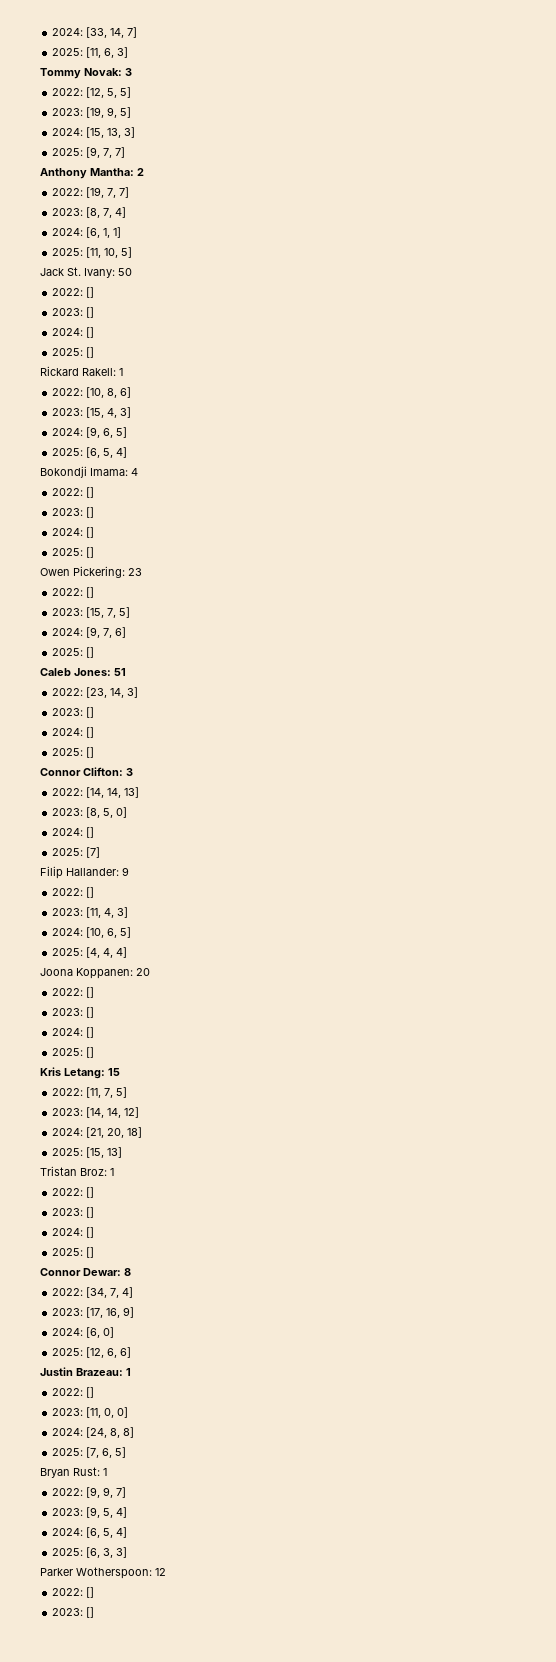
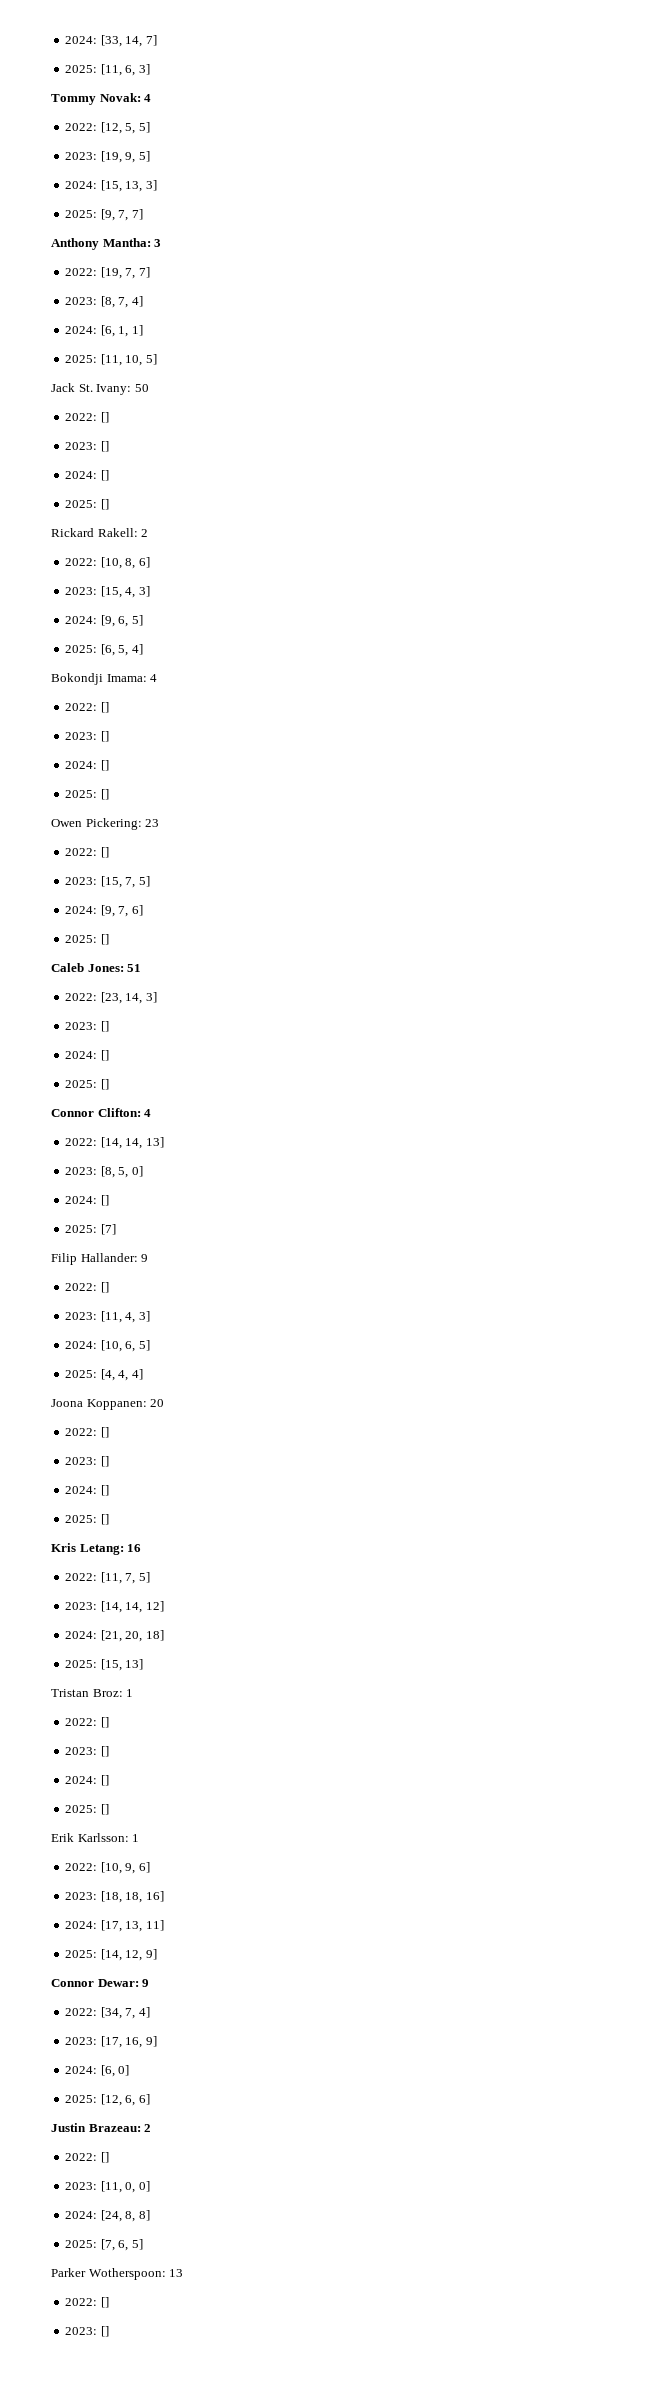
[125,68,132,76] 3 -> [144,94,152,102] 4
[137,168,144,176] 2 -> [154,239,162,247] 3
[119,368,123,376] 1 -> [141,529,149,537] 2
[126,768,133,776] 3 -> [144,1109,152,1117] 4
[108,1068,120,1076] 15 -> [127,1544,142,1552] 16
(95, 1252) none -> [51,1833,140,1842] [65,1862,150,1874] [65,1891,164,1903] [65,1920,164,1932] [65,1949,157,1961] // Erik Karlsson: 1 // 2022: [10, 9, 6] // 2023: [18, 18, 16] // 2024: [17, 13, 11] // 2025: [14, 12, 9]
[124,1268,131,1276] 8 -> [142,1979,150,1987] 9
[126,1368,131,1376] 1 -> [144,2124,152,2132] 2
[40,1467,107,1478] [52,1487,127,1498] [52,1507,128,1518] [52,1527,128,1538] [52,1547,128,1558] // Bryan Rust: 1 // 2022: [9, 9, 7] // 2023: [9, 5, 4] // 2024: [6, 5, 4] // 2025: [6, 3, 3] -> (143, 2244) none
[155,1568,166,1576] 12 -> [169,2269,184,2277] 13

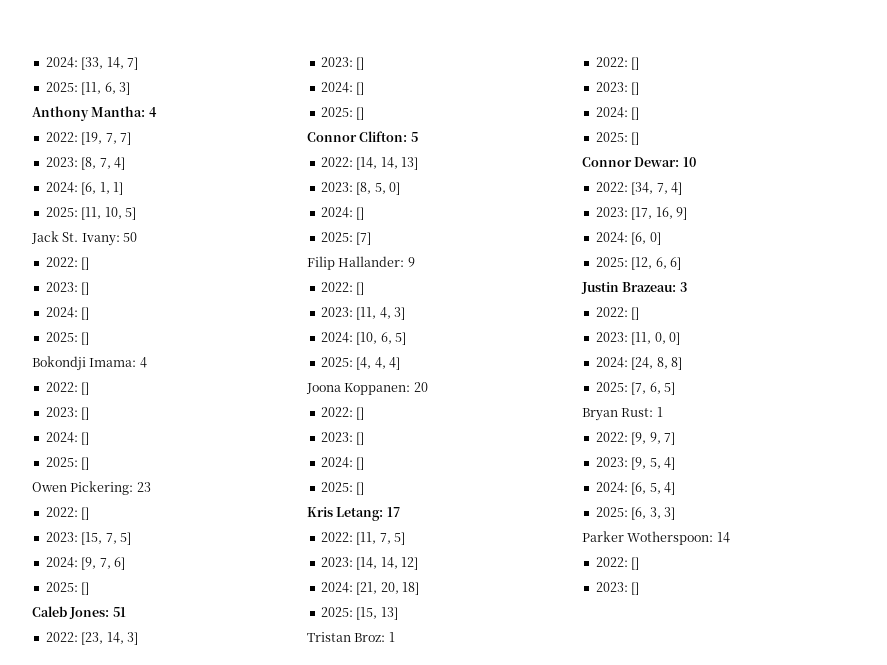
[51,93,152,105] [65,122,150,134] [65,151,150,163] [65,180,157,192] [65,209,143,221] // Tommy Novak: 4 // 2022: [12, 5, 5] // 2023: [19, 9, 5] // 2024: [15, 13, 3] // 2025: [9, 7, 7] -> (130, 88) none
[154,239,162,247] 3 -> [148,107,157,117] 4
[51,528,149,537] [65,557,150,569] [65,586,150,598] [65,615,143,627] [65,644,143,656] // Rickard Rakell: 2 // 2022: [10, 8, 6] // 2023: [15, 4, 3] // 2024: [9, 6, 5] // 2025: [6, 5, 4] -> (90, 338) none
[144,1109,152,1117] 4 -> [410,132,418,142] 5
[127,1544,142,1552] 16 -> [386,507,400,517] 17
[51,1833,140,1842] [65,1862,150,1874] [65,1891,164,1903] [65,1920,164,1932] [65,1949,157,1961] // Erik Karlsson: 1 // 2022: [10, 9, 6] // 2023: [18, 18, 16] // 2024: [17, 13, 11] // 2025: [14, 12, 9] -> (640, 138) none
[142,1979,150,1987] 9 -> [682,157,696,167] 10
[144,2124,152,2132] 2 -> [679,282,687,292] 3
(143, 2244) none -> [582,407,663,421] [595,432,675,445] [595,457,675,470] [595,482,675,495] [595,507,675,520] // Bryan Rust: 1 // 2022: [9, 9, 7] // 2023: [9, 5, 4] // 2024: [6, 5, 4] // 2025: [6, 3, 3]
[169,2269,184,2277] 13 -> [716,532,730,543] 14

